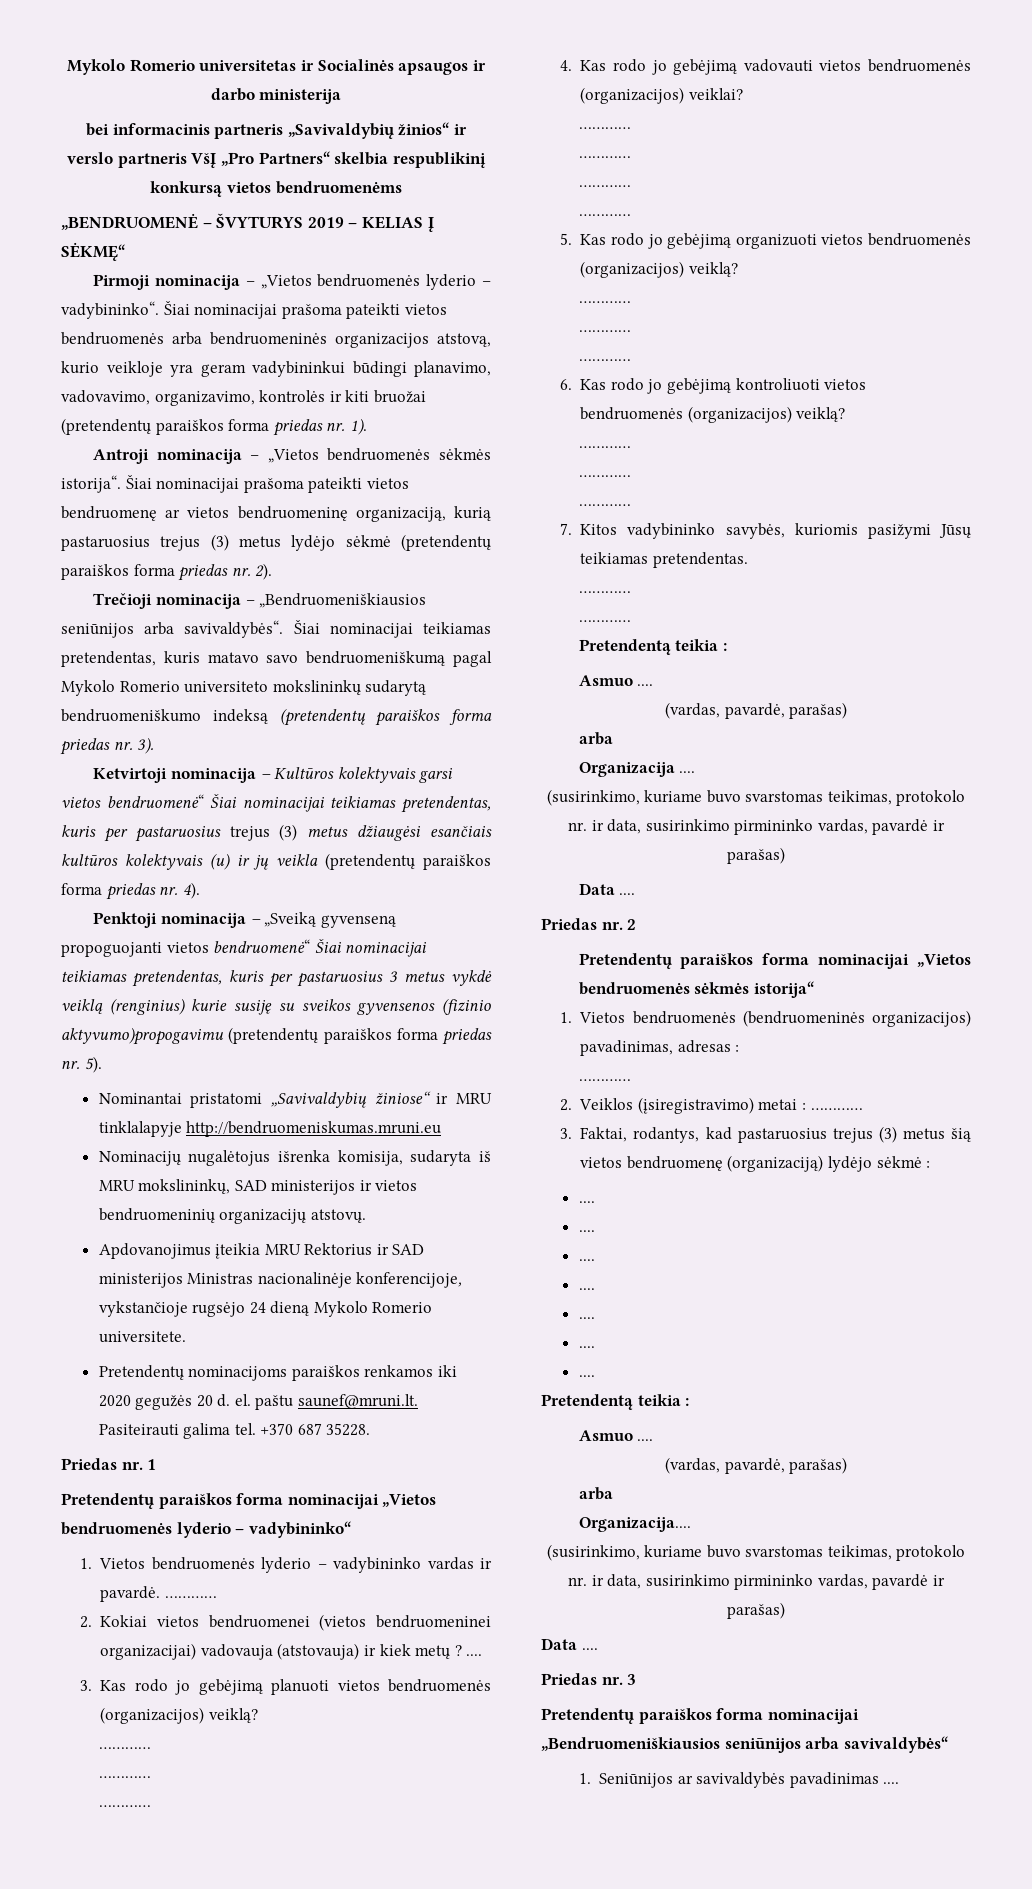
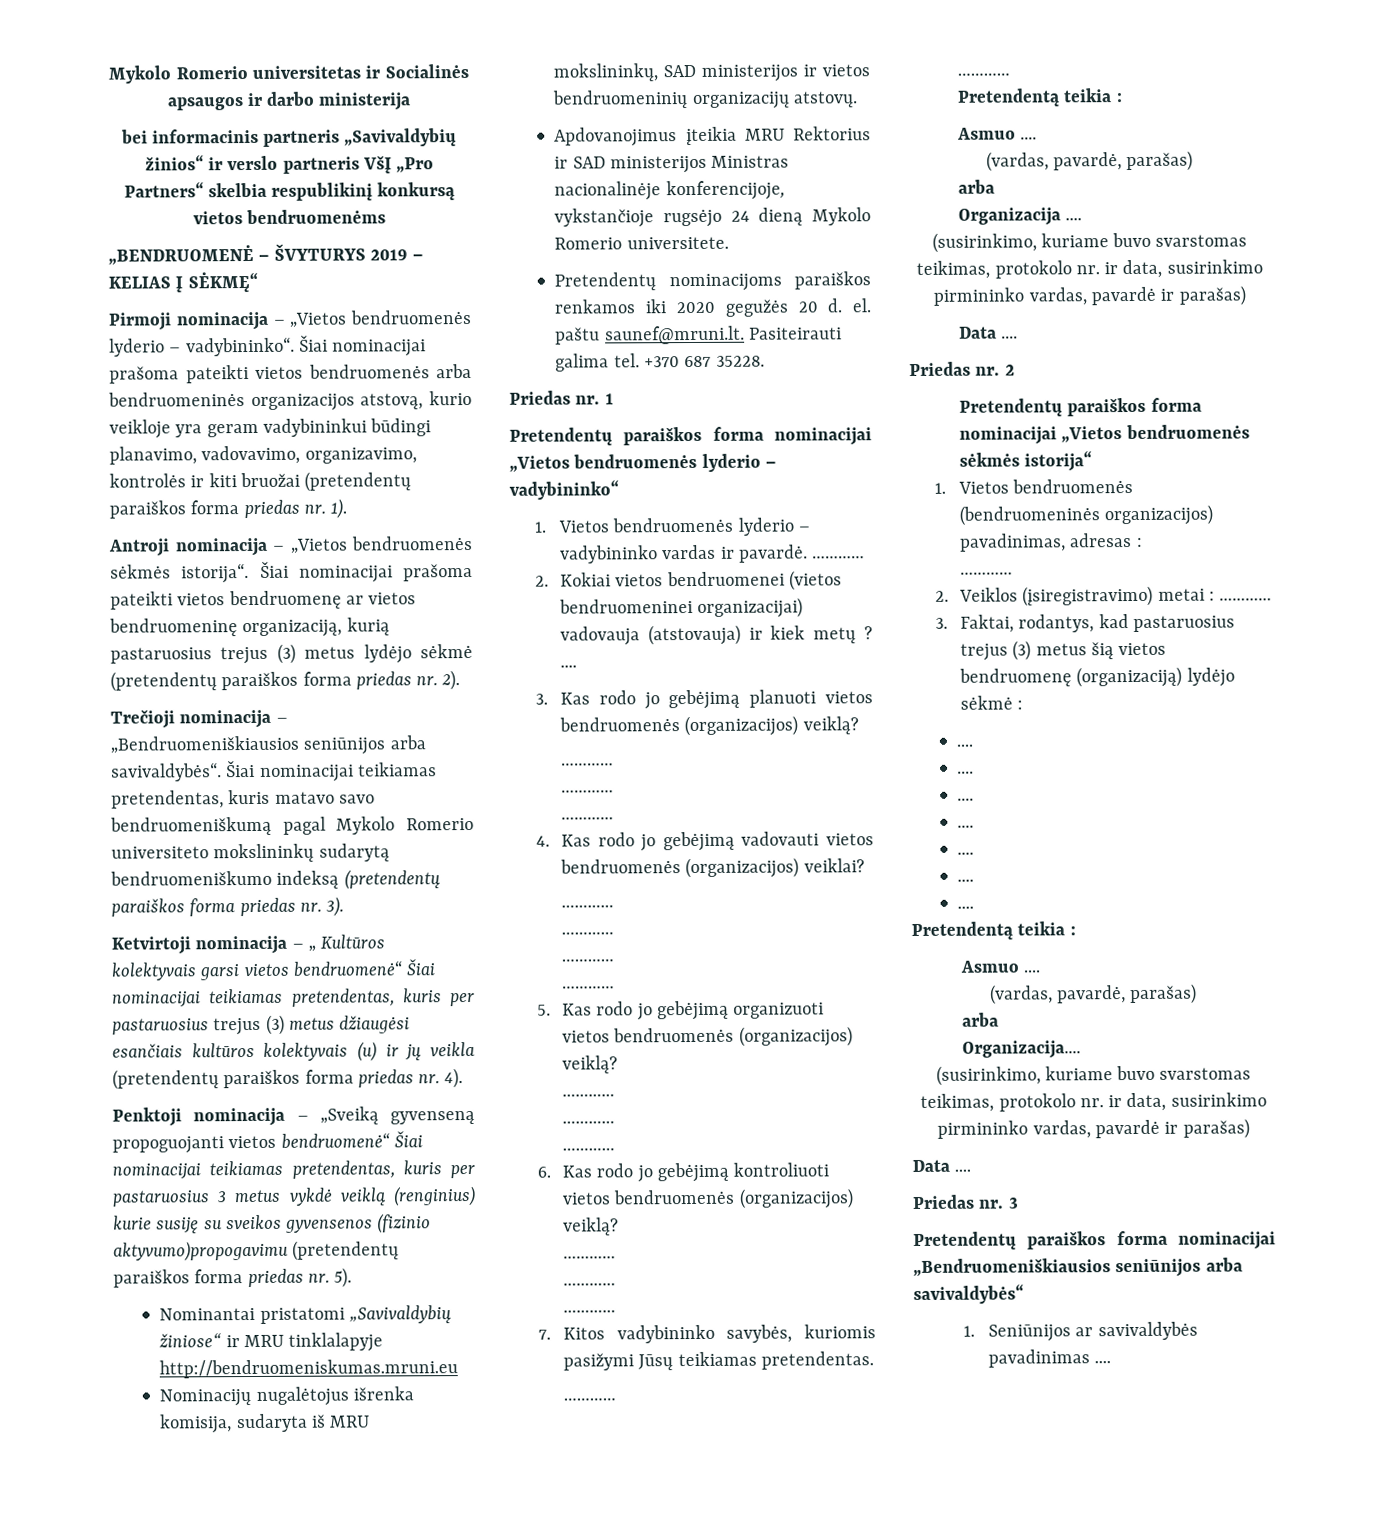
(271, 776) none -> [307,945,316,952] „

